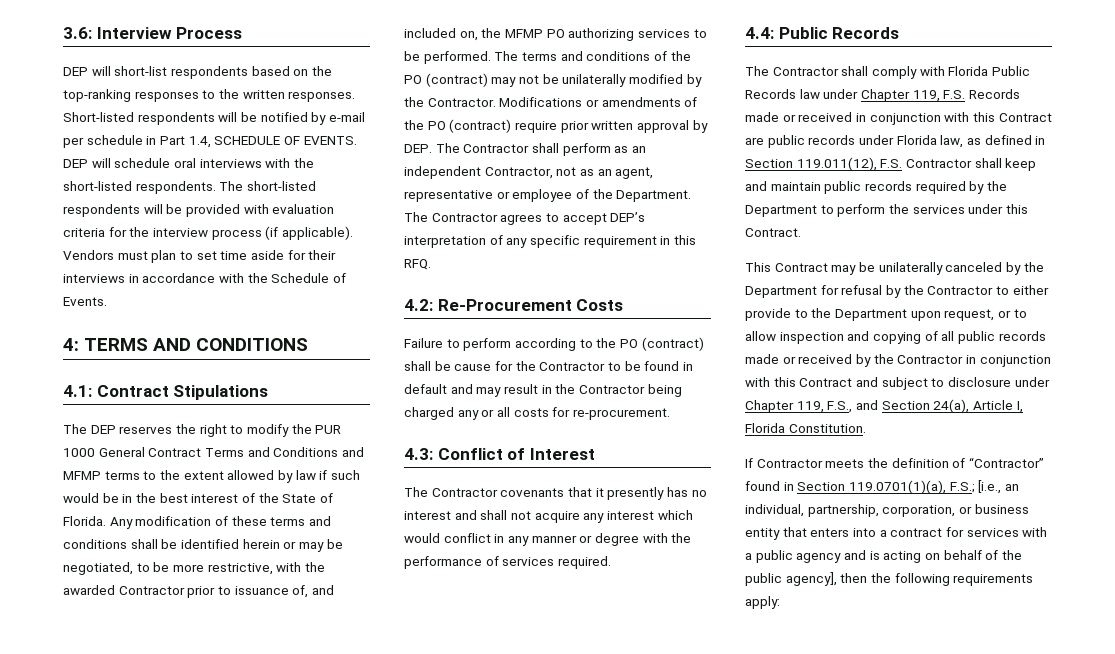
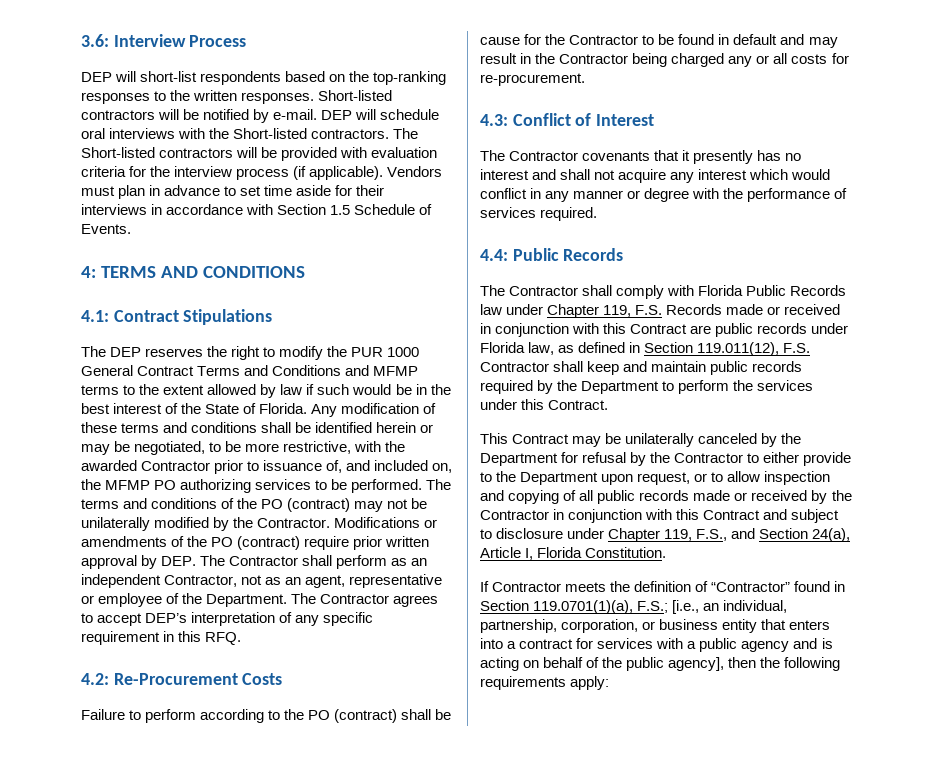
[137,112,215,125] respondents -> [81,110,155,120] contractors
[328,112,365,122] [63,135,357,148] e-mail per schedule in Part 1.4, SCHEDULE OF EVENTS. -> [273,109,318,120] e-mail.
[63,181,316,194] [63,204,140,217] short-listed respondents. The short-listed respondents -> [233,128,419,139] [81,147,234,158] Short-listed contractors. The Short-listed contractors
(177, 256) none -> [149,185,221,196] in advance
[247,273,268,283] the -> [277,204,351,215] Section 1.5

